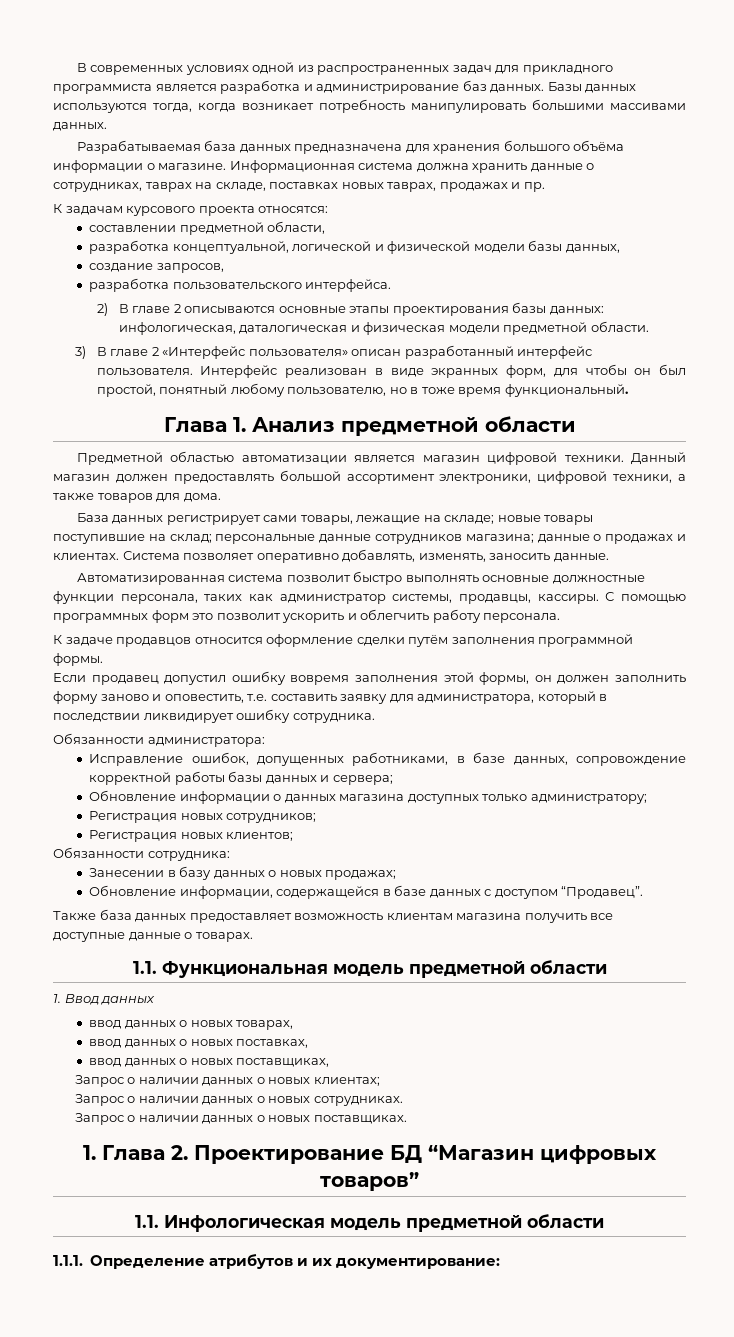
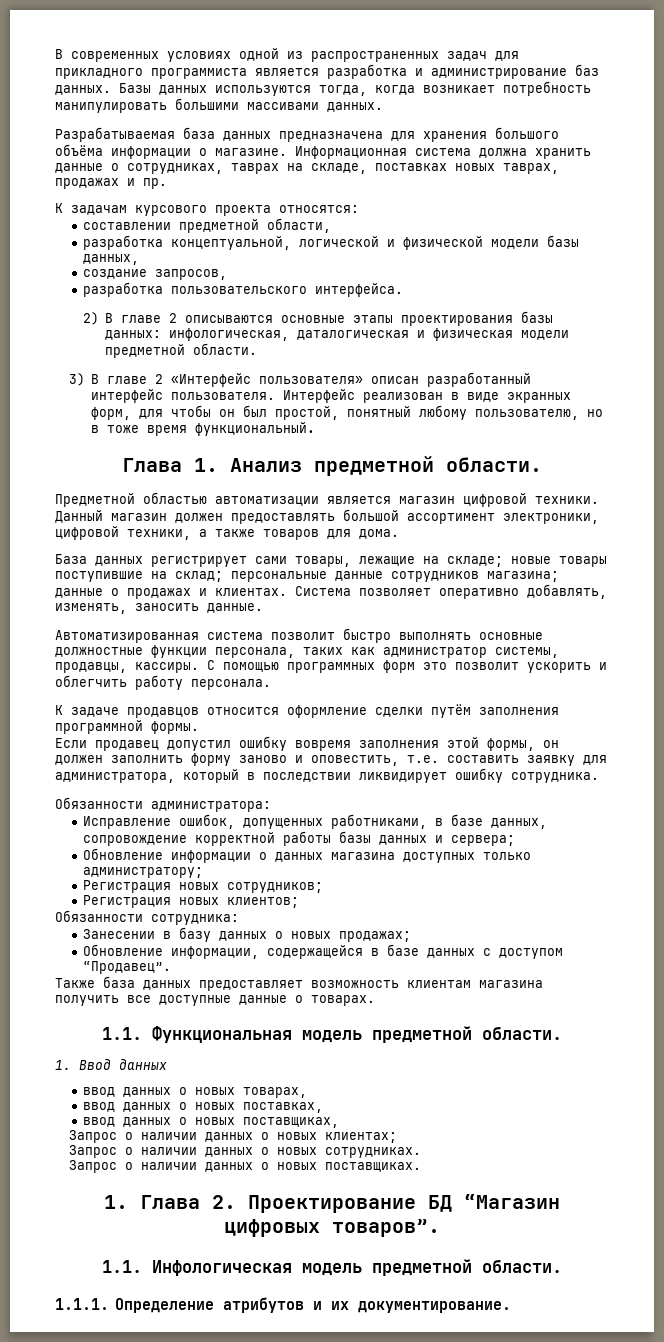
[484,416,576,432] области -> [446,457,542,472] области.
[529,960,607,974] области -> [482,1027,562,1040] области.
[320,1172,419,1191] товаров” -> [332,1219,440,1237] товаров”.
[527,1214,604,1228] области -> [482,1260,562,1273] области.
[335,1258,500,1269] документирование: -> [358,1301,512,1313] документирование.

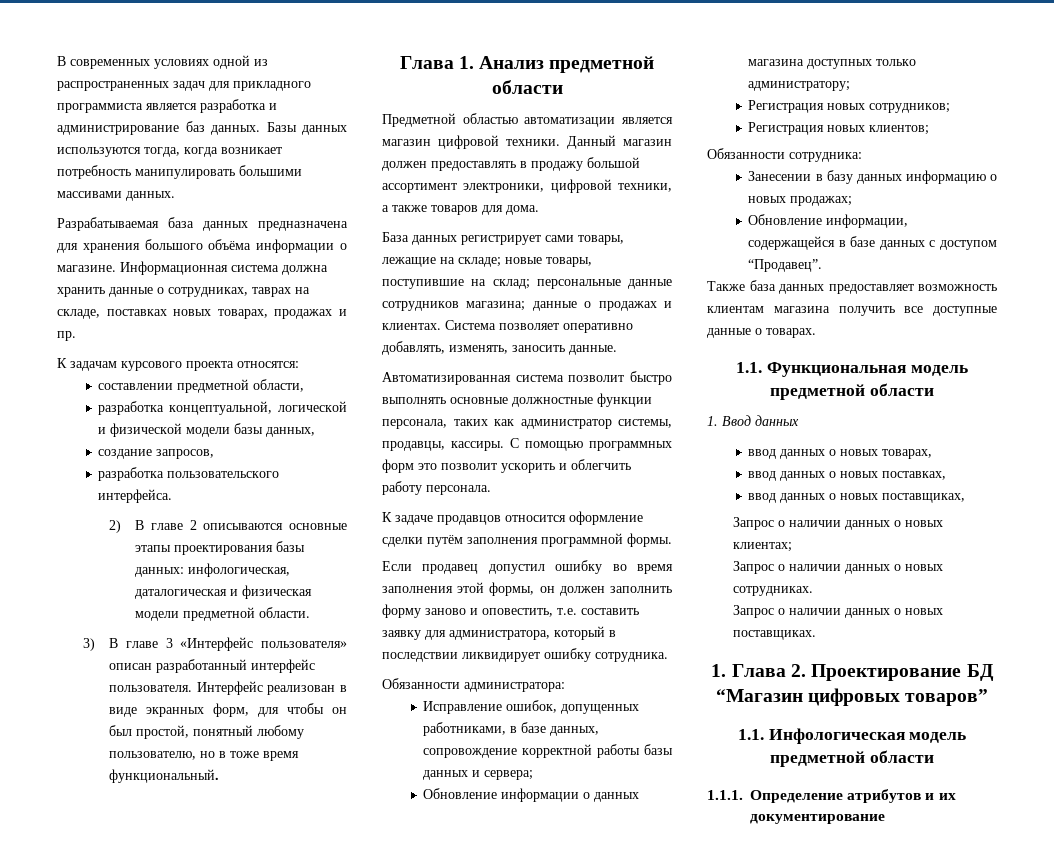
[503,163,559,174] таврах, -> [217,309,268,319] товарах,
[155,374,164,384] 2 -> [165,638,173,648] 3
[446,457,542,472] области. -> [491,80,563,94] области
(335, 518) none -> [520,161,583,171] в продажу
[559,556,607,567] товары -> [546,257,592,267] товары,
[295,740,351,751] вовремя -> [612,564,673,574] во время
(267, 936) none -> [905,170,986,184] информацию
[482,1027,562,1040] области. -> [869,383,934,396] области
[332,1219,440,1237] товаров”. -> [905,689,989,706] товаров”
[482,1260,562,1273] области. -> [869,750,934,763] области
[358,1301,512,1313] документирование. -> [750,814,885,824] документирование

